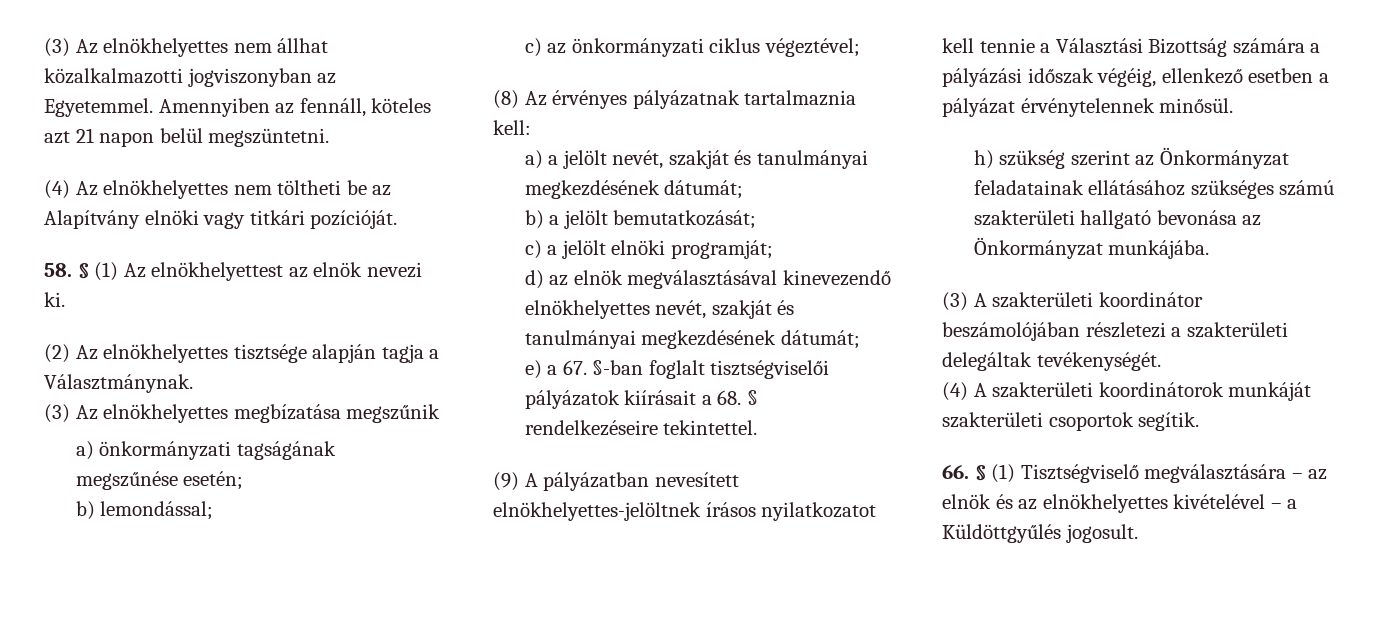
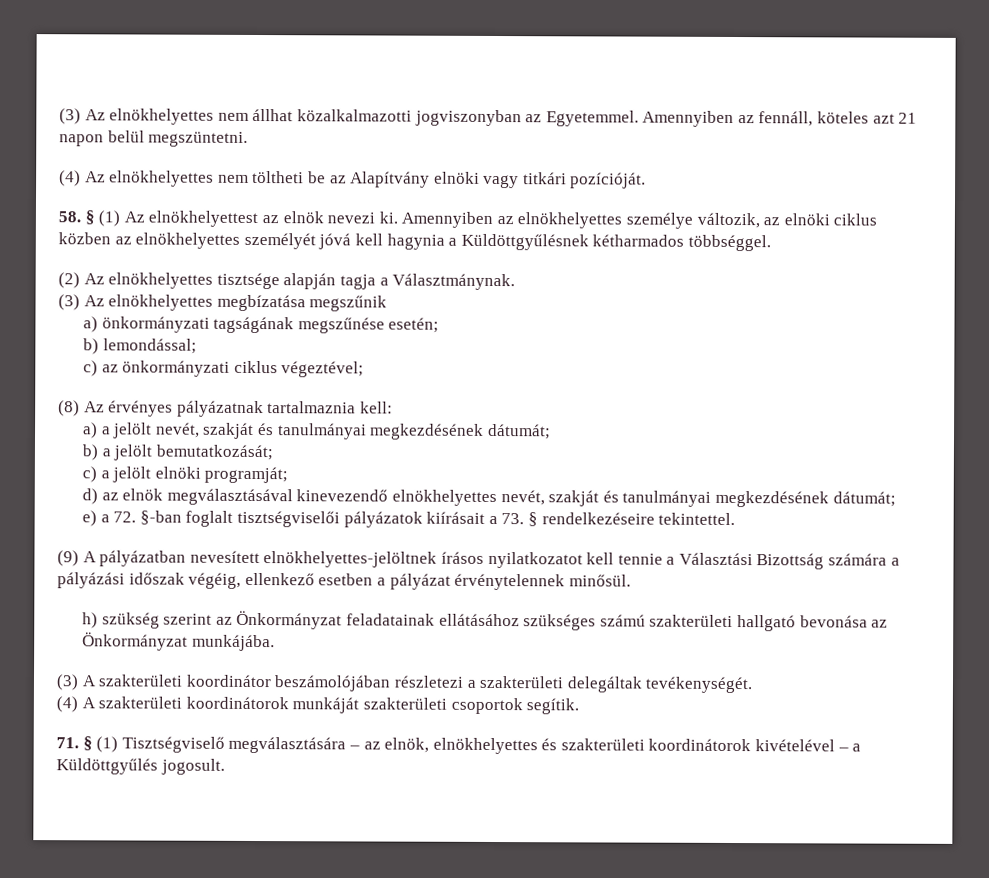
(65, 299) none -> [401,211,878,229] [58,232,771,252] Amennyiben az elnökhelyettes személye változik, az elnöki ciklus közben az elnökhelyettes személyét jóvá kell hagynia a Küldöttgyűlésnek kétharmados többséggel.
[562,360,587,375] 67. -> [113,511,137,523] 72.
[717,390,742,405] 68. -> [501,513,525,525] 73.
[942,465,969,479] 66. -> [56,737,79,749] 71.
[942,494,1168,513] elnök és az elnökhelyettes -> [384,737,752,755] elnök, elnökhelyettes és szakterületi koordinátorok

